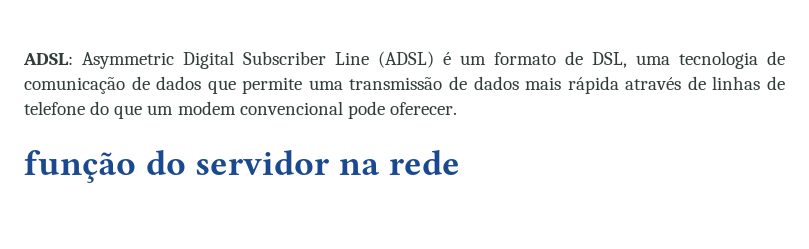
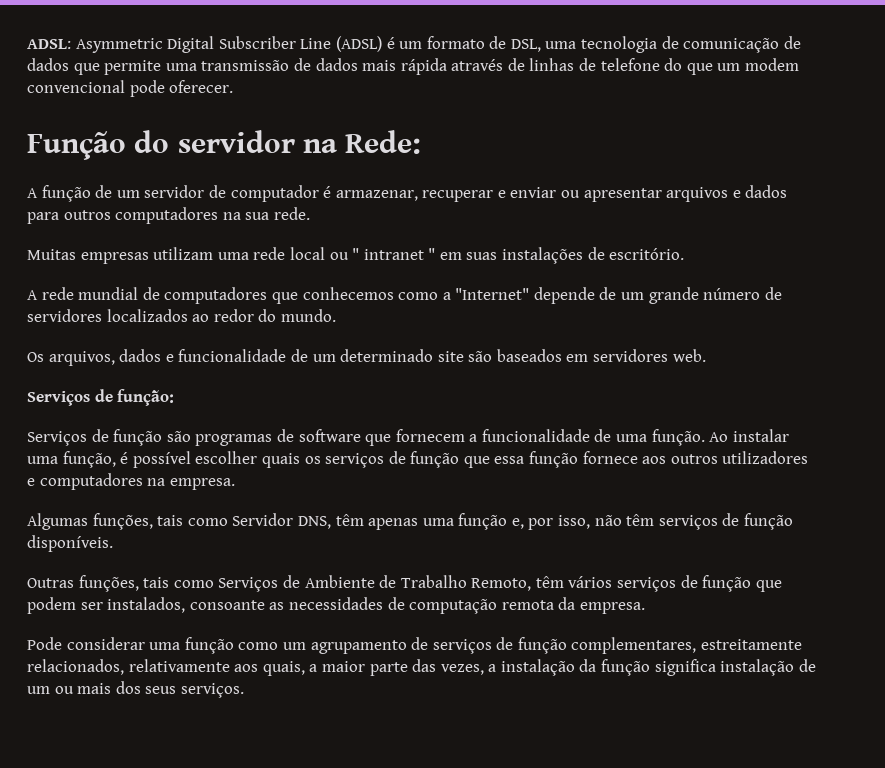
[24,150,136,183] função -> [27,131,126,160] Função
[388,150,460,175] rede -> [345,130,422,154] [27,185,788,202] [27,207,310,224] [27,247,685,264] [27,287,782,304] [27,309,336,322] [27,349,706,366] [27,389,175,406] [27,429,789,446] [27,451,809,468] [27,473,235,490] [27,513,794,530] [27,535,113,552] [27,575,782,592] [27,597,645,614] [27,637,803,654] [27,659,816,676] [27,681,244,698] Rede: // A função de um servidor de computador é armazenar, recuperar e enviar ou apresentar arquivos e dados para outros computadores na sua rede. // Muitas empresas utilizam uma rede local ou " intranet " em suas instalações de escritório. // A rede mundial de computadores que conhecemos como a "Internet" depende de um grande número de servidores localizados ao redor do mundo. // Os arquivos, dados e funcionalidade de um determinado site são baseados em servidores web. // Serviços de função: // Serviços de função são programas de software que fornecem a funcionalidade de uma função. Ao instalar uma função, é possível escolher quais os serviços de função que essa função fornece aos outros utilizadores e computadores na empresa. // Algumas funções, tais como Servidor DNS, têm apenas uma função e, por isso, não têm serviços de função disponíveis. // Outras funções, tais como Serviços de Ambiente de Trabalho Remoto, têm vários serviços de função que podem ser instalados, consoante as necessidades de computação remota da empresa. // Pode considerar uma função como um agrupamento de serviços de função complementares, estreitamente relacionados, relativamente aos quais, a maior parte das vezes, a instalação da função significa instalação de um ou mais dos seus serviços.

